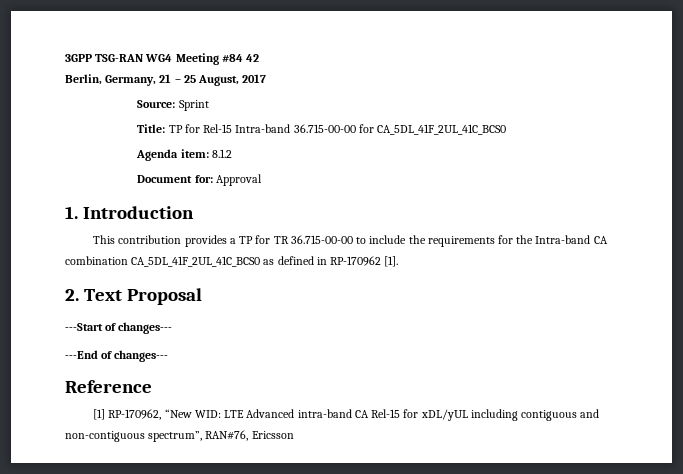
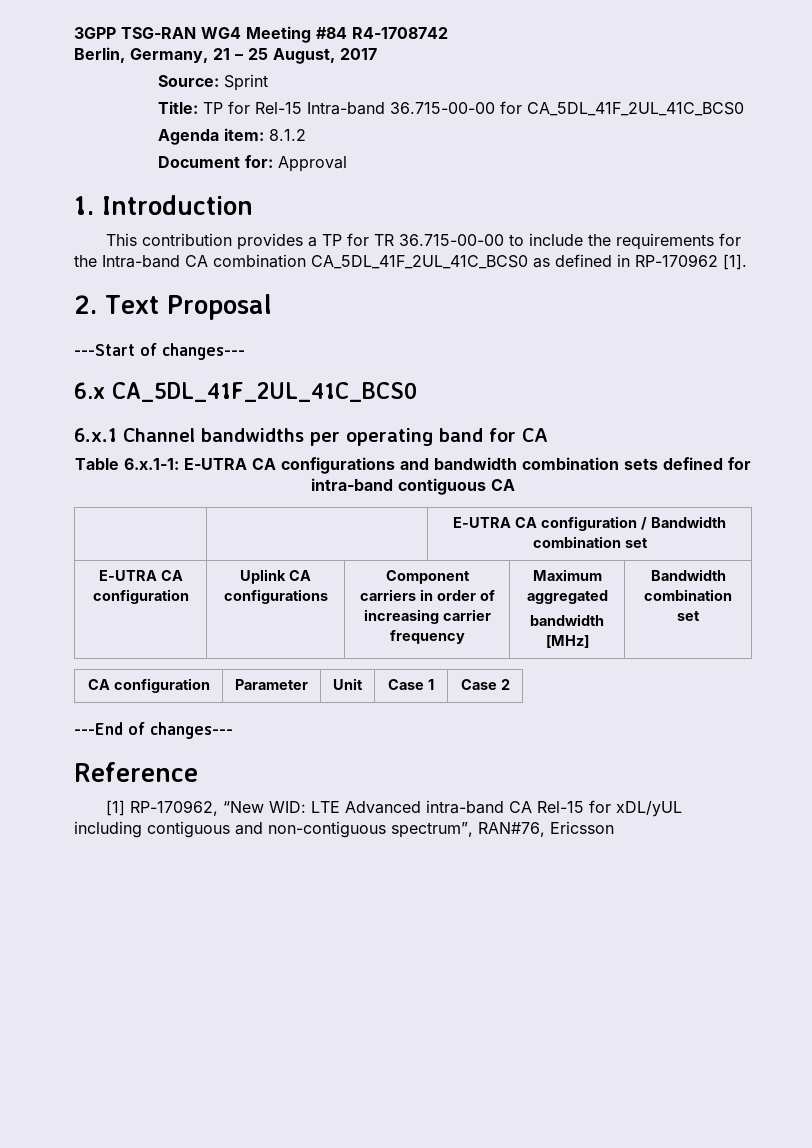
[246,54,260,62] 42 -> [352,27,448,39] R4-1708742
(173, 328) none -> [74,382,417,402] [74,428,548,446] [75,457,751,474] [311,478,515,495] [453,516,726,531] [532,536,648,548] [98,570,183,581] [92,589,189,604] [240,569,311,584] [223,589,328,604] [385,570,470,584] [359,589,495,601] [363,609,491,624] [389,630,465,644] [532,569,602,581] [526,590,608,604] [530,614,604,626] [545,635,589,648] [650,569,726,581] [644,589,732,601] [677,611,700,621] [87,678,210,693] [235,679,308,690] [333,678,363,690] [388,679,434,690] [460,679,510,690] // 6.x CA_5DL_41F_2UL_41C_BCS0 // 6.x.1 Channel bandwidths per operating band for CA // Table 6.x.1-1: E-UTRA CA configurations and bandwidth combination sets defined for intra-band contiguous CA // | | E-UTRA CA configuration / Bandwidth combination set // E-UTRA CA configuration | Uplink CA configurations | Component carriers in order of increasing carrier frequency | Maximum aggregated // bandwidth [MHz] | Bandwidth combination set // CA configuration | Parameter | Unit | Case 1 | Case 2

